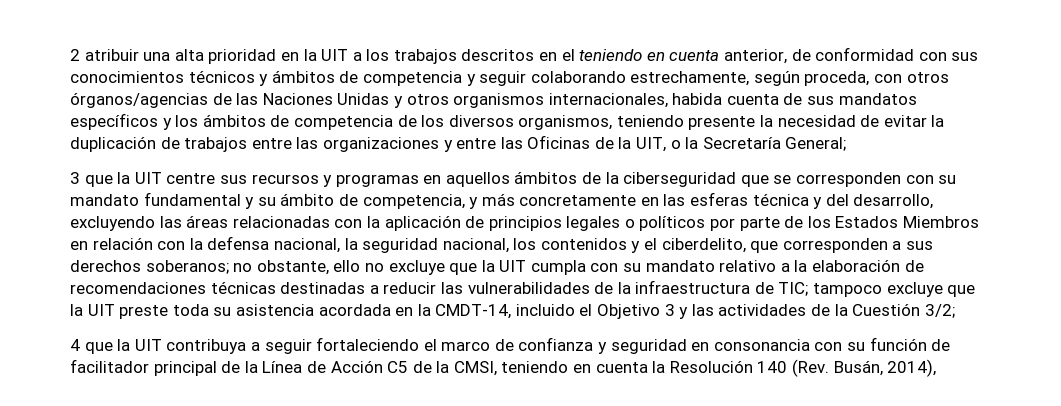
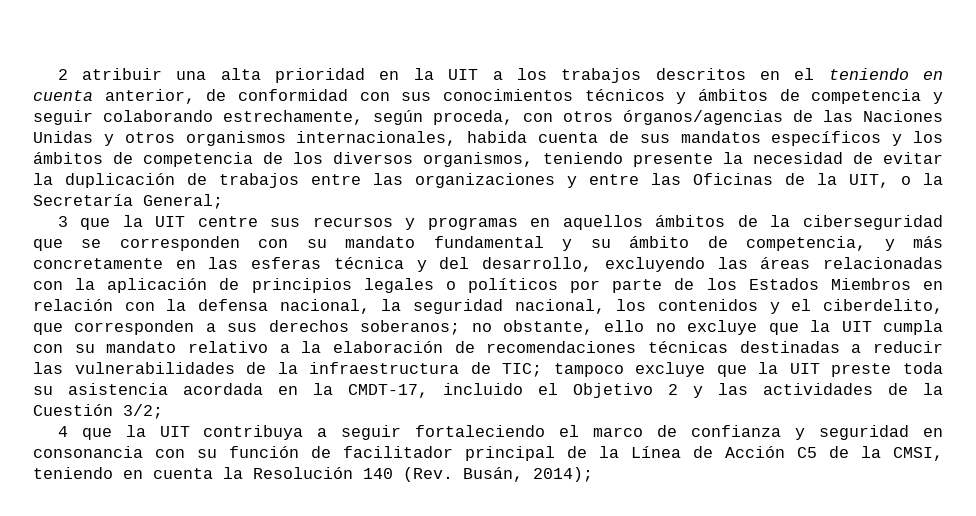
[435,304,512,319] CMDT-14, -> [348,384,428,398] CMDT-17,
[664,304,675,316] 3 -> [668,384,678,395] 2
[887,359,937,377] 2014), -> [533,467,593,482] 2014);

